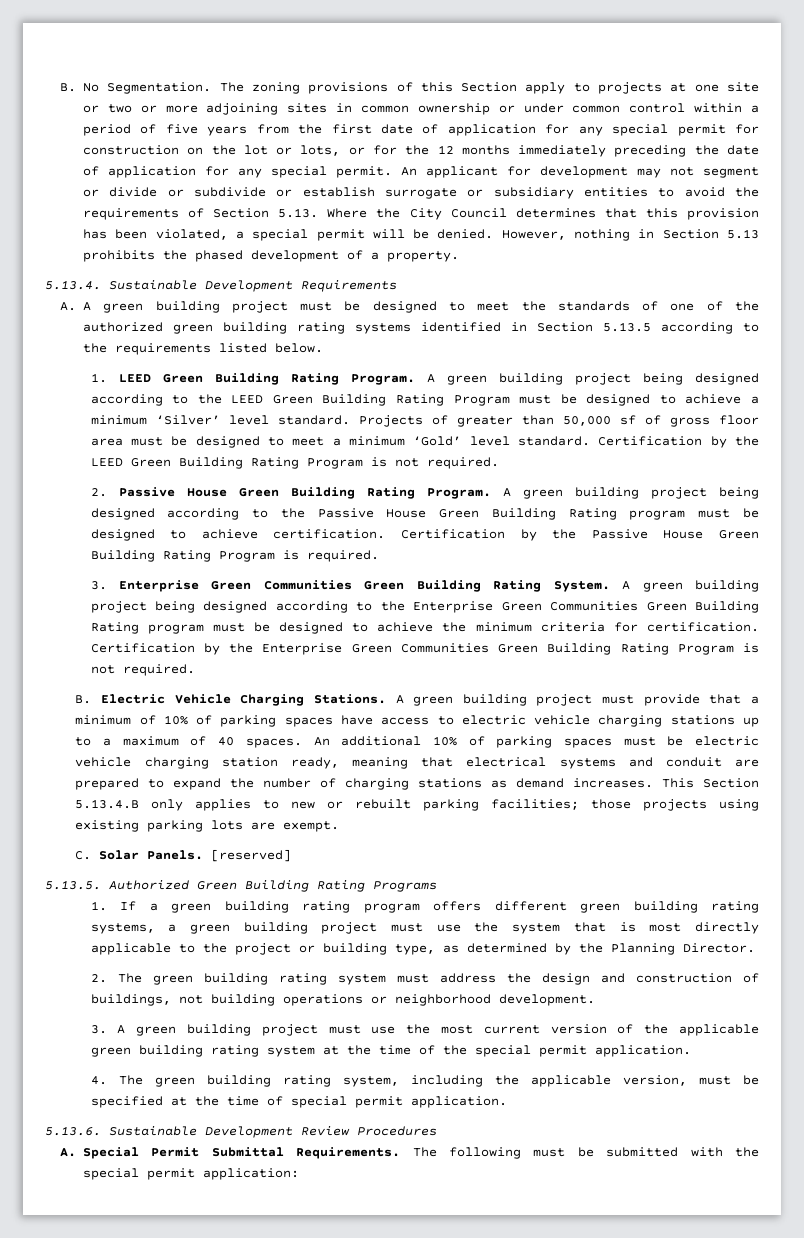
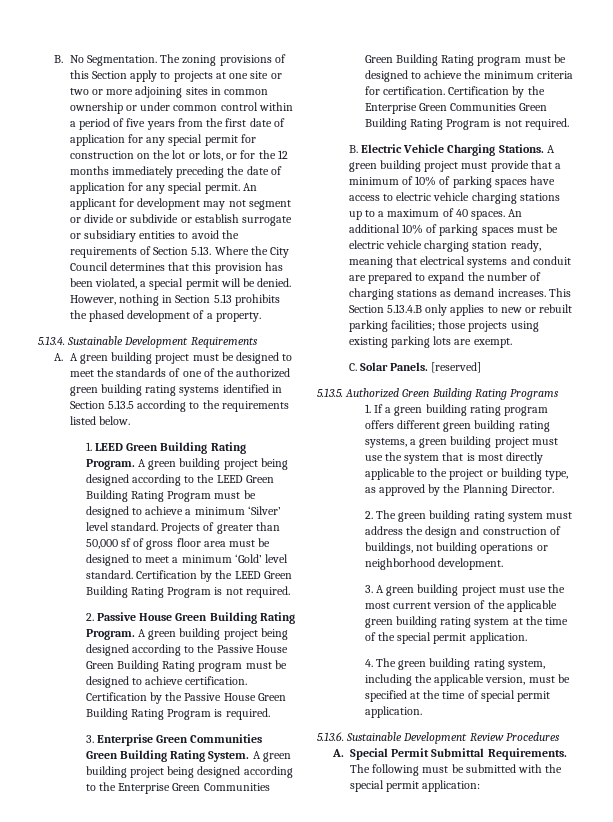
[466,943,547,953] determined -> [378,484,425,496] approved

